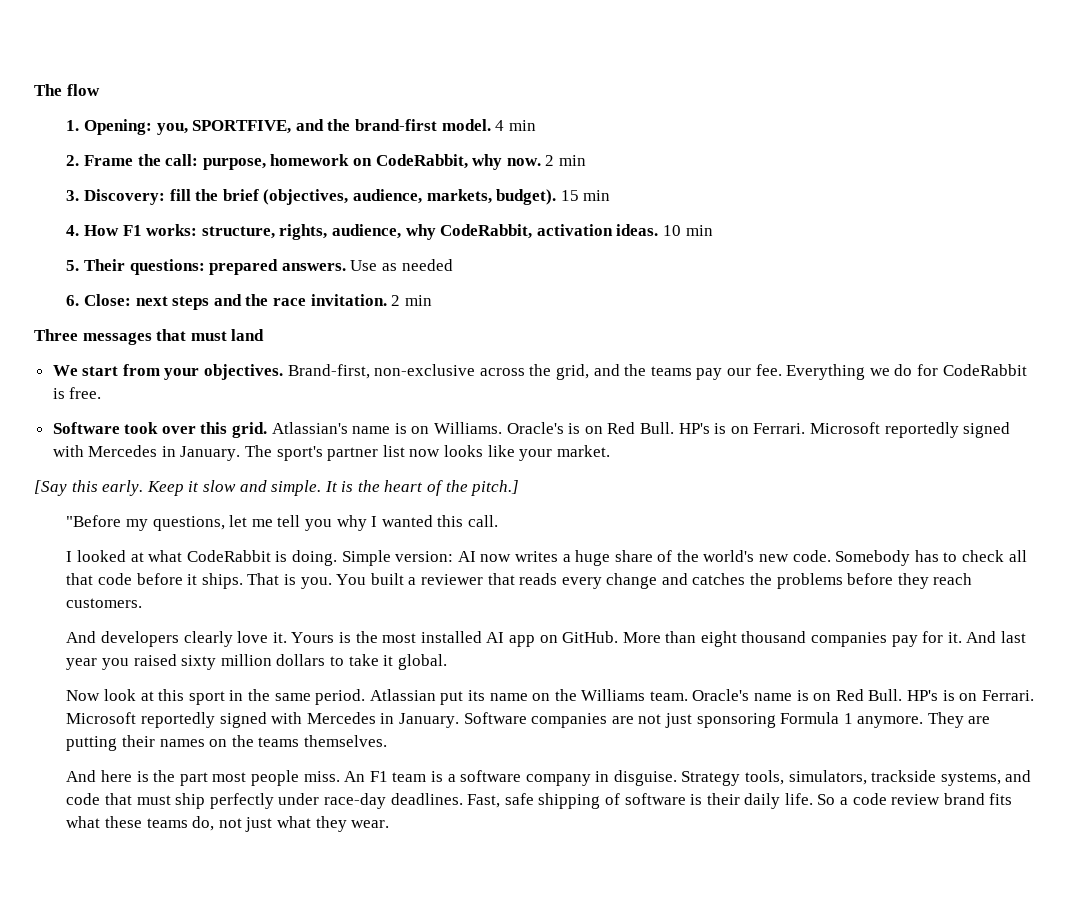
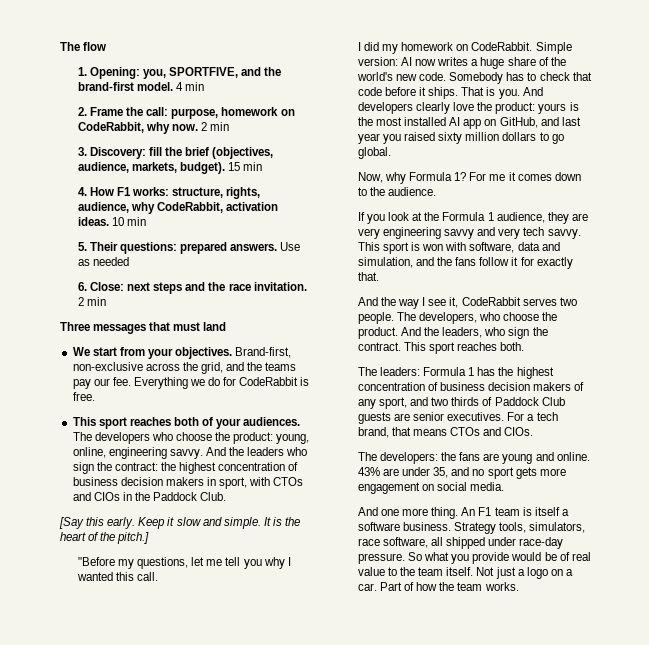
[52,422,1011,438] [52,445,610,461] Software took over this grid. Atlassian's name is on Williams. Oracle's is on Red Bull. HP's is on Ferrari. Microsoft reportedly signed with Mercedes in January. The sport's partner list now looks like your market. -> [72,417,301,429] [72,432,310,444] [72,447,308,459] [72,462,299,474] [72,477,304,489] [72,492,227,501] This sport reaches both of your audiences. The developers who choose the product: young, online, engineering savvy. And the leaders who sign the contract: the highest concentration of business decision makers in sport, with CTOs and CIOs in the Paddock Club.
[77,550,337,566] looked at what CodeRabbit is doing. -> [363,42,533,54] did my homework on CodeRabbit.
[1008,550,1027,562] all -> (570, 76) none
[336,573,973,589] [66,598,143,608] You built a reviewer that reads every change and catches the problems before they reach customers. // -> (520, 94) none
[272,632,335,643] it. Yours -> [477,102,567,114] the product: yours
[562,631,997,647] GitHub. More than eight thousand companies pay for it. And -> [499,117,559,128] GitHub, and
[348,654,394,666] take it -> [551,134,564,144] go
[66,689,1034,705] [66,712,991,728] [66,735,387,751] [66,770,340,786] Now look at this sport in the same period. Atlassian put its name on the Williams team. Oracle's name is on Red Bull. HP's is on Ferrari. Microsoft reportedly signed with Mercedes in January. Software companies are not just sponsoring Formula 1 anymore. They are putting their names on the teams themselves. // And here is the part most people miss. -> [357,172,581,184] [357,187,437,196] [357,212,588,224] [357,227,581,239] [357,242,560,254] [357,257,573,269] [357,272,379,281] [357,297,577,309] [357,312,558,324] [357,327,548,339] [357,342,525,354] [357,367,554,379] [357,382,585,391] [357,397,565,409] [357,412,558,424] [357,427,534,438] [357,452,590,464] [357,467,566,479] [357,482,505,494] [357,507,459,519] Now, why Formula 1? For me it comes down to the audience. // If you look at the Formula 1 audience, they are very engineering savvy and very tech savvy. This sport is won with software, data and simulation, and the fans follow it for exactly that. // And the way I see it, CodeRabbit serves two people. The developers, who choose the product. And the leaders, who sign the contract. This sport reaches both. // The leaders: Formula 1 has the highest concentration of business decision makers of any sport, and two thirds of Paddock Club guests are senior executives. For a tech brand, that means CTOs and CIOs. // The developers: the fans are young and online. 43% are under 35, and no sport gets more engagement on social media. // And one more thing.
(443, 776) none -> [534,507,560,516] itself
[525,770,1032,786] [66,793,1013,809] [66,816,390,832] company in disguise. Strategy tools, simulators, trackside systems, and code that must ship perfectly under race-day deadlines. Fast, safe shipping of software is their daily life. So a code review brand fits what these teams do, not just what they wear. -> [402,522,586,534] [357,537,564,549] [357,552,591,564] [357,567,573,579] [357,582,519,591] business. Strategy tools, simulators, race software, all shipped under race-day pressure. So what you provide would be of real value to the team itself. Not just a logo on a car. Part of how the team works.

